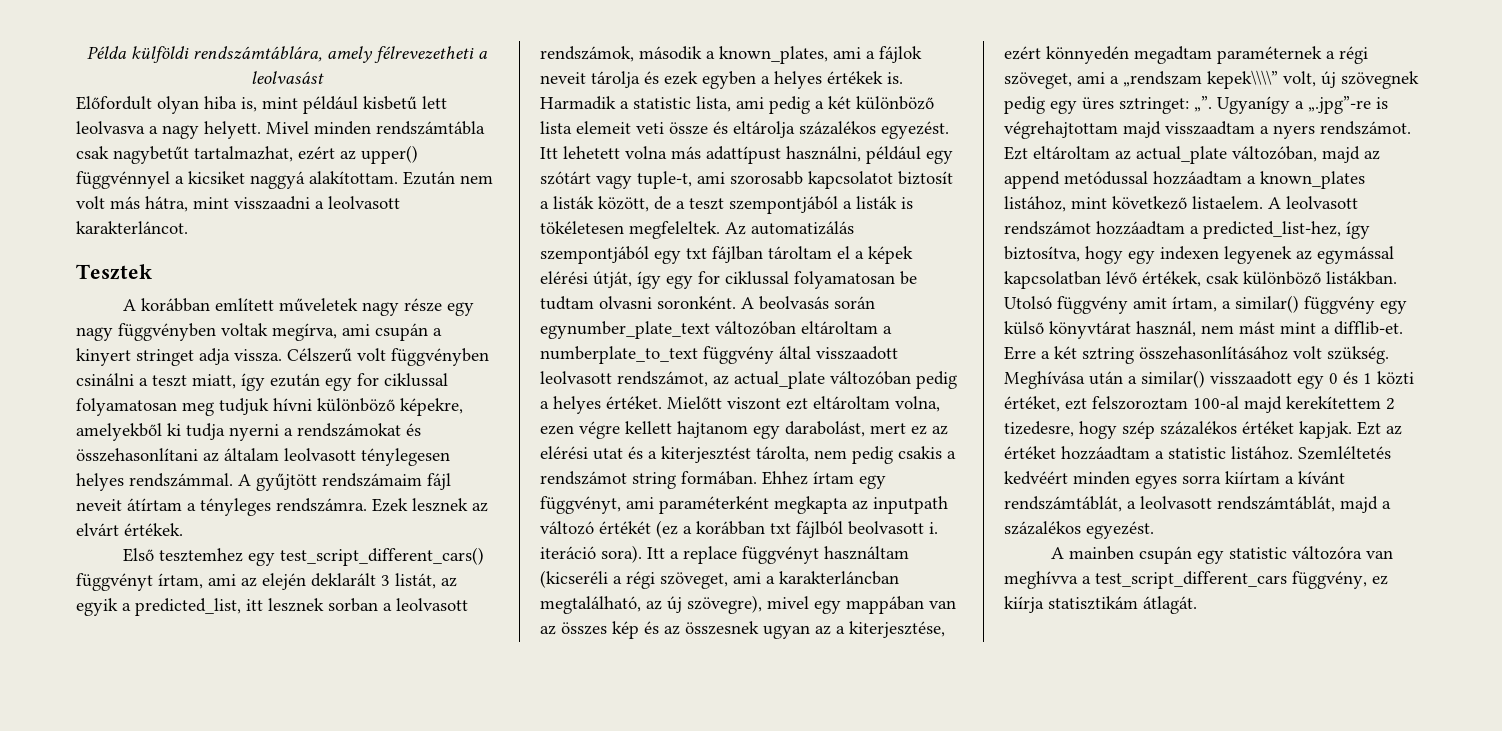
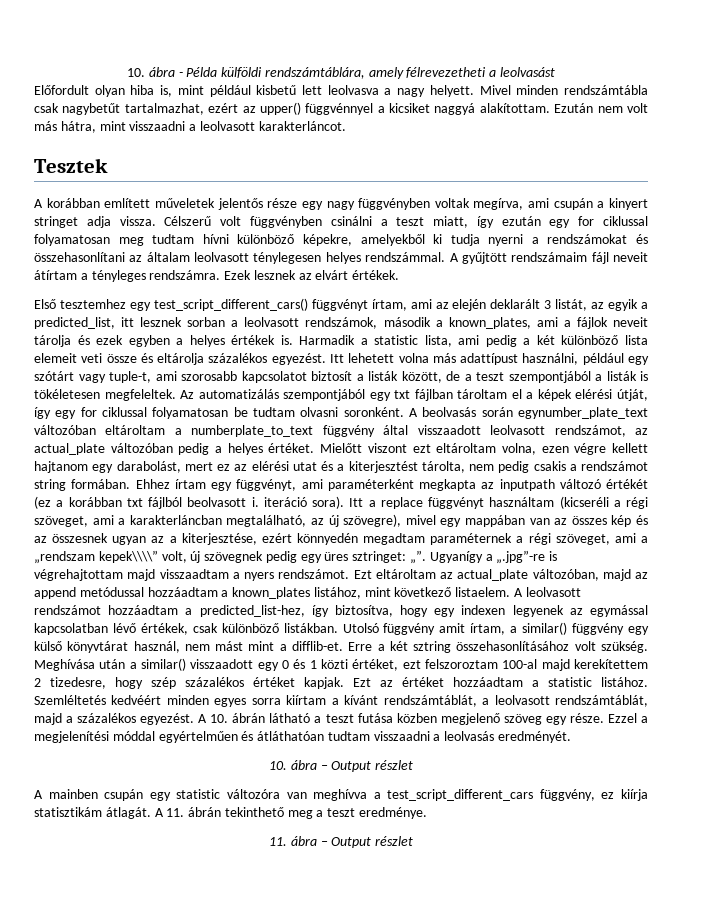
(87, 52) none -> [126,67,183,77] 10. ábra -
[362,302,400,316] nagy -> [217,198,263,210] jelentős
[219,398,269,415] tudjuk -> [152,234,195,244] tudtam
(1154, 530) none -> [198,713,648,725] [34,731,572,743] [268,760,414,772] A 10. ábrán látható a teszt futása közben megjelenő szöveg egy része. Ezzel a megjelenítési móddal egyértelműen és átláthatóan tudtam visszaadni a leolvasás eredményét. // 10. ábra – Output részlet
(1197, 605) none -> [154,807,428,819] [268,836,414,848] A 11. ábrán tekinthető meg a teszt eredménye. // 11. ábra – Output részlet

